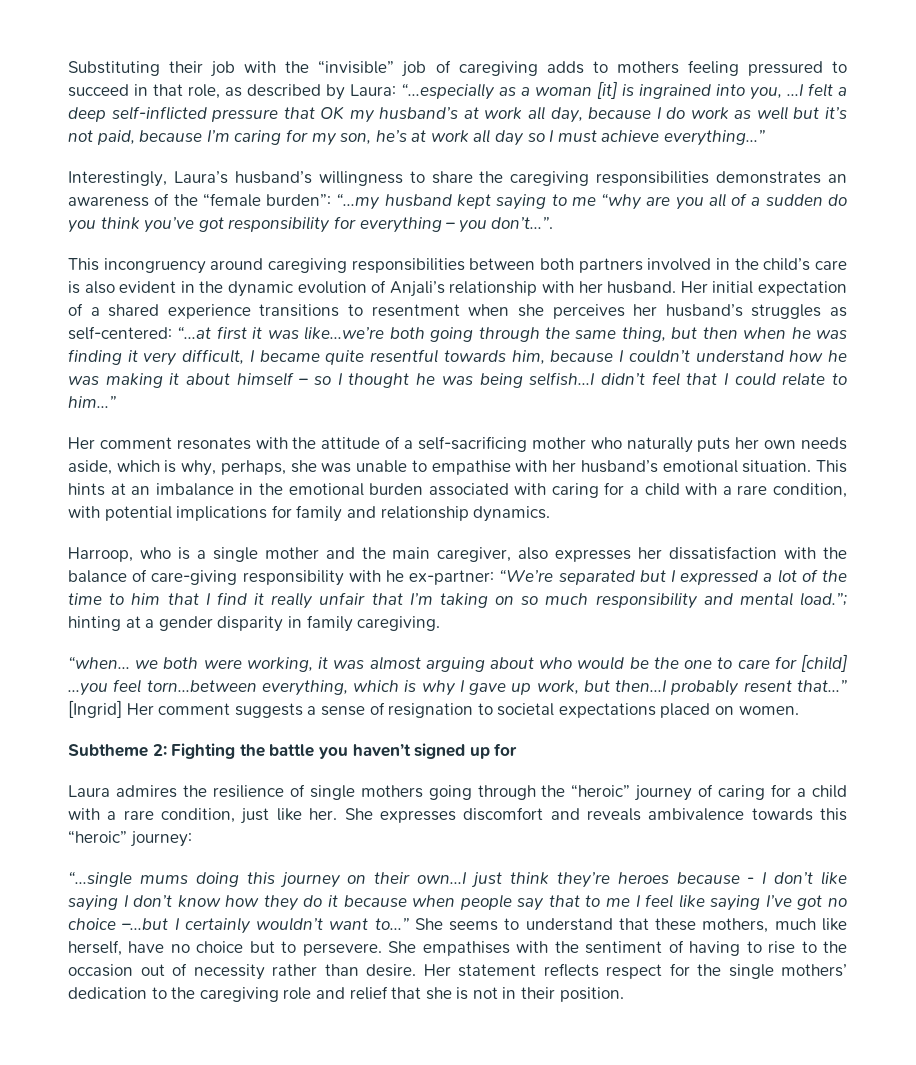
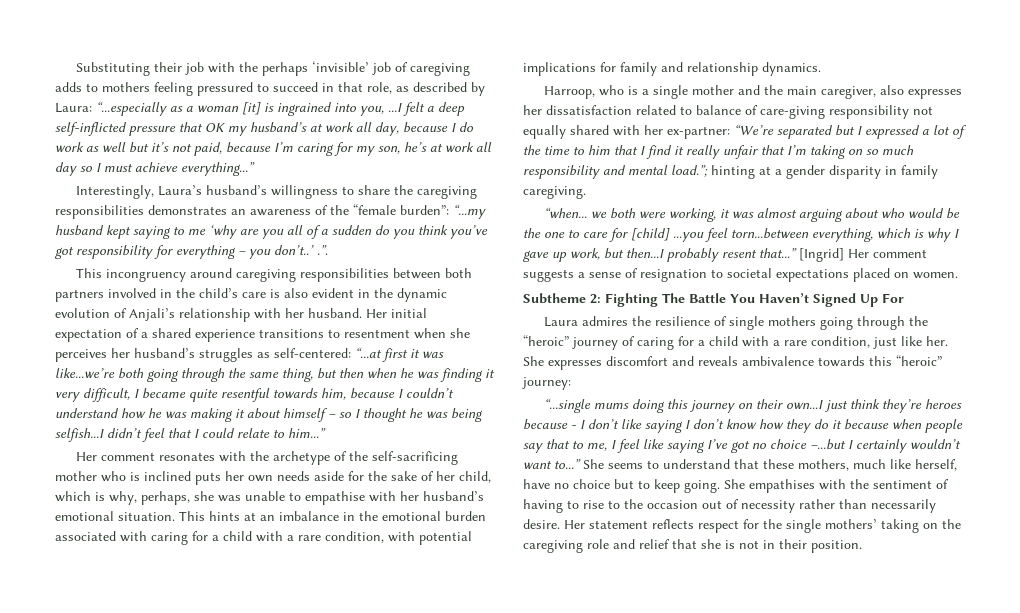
[318,60,395,74] “invisible” -> [261,61,369,76] perhaps ‘invisible’
[601,193,643,210] “why -> [209,224,237,239] ‘why
[491,217,554,229] don’t...”. -> [274,245,328,255] don’t..’ .”.
[321,436,414,449] attitude of a -> [272,451,368,465] archetype of the
[626,437,693,453] naturally -> [130,471,191,481] is inclined
[68,460,112,475] aside, -> [314,471,491,483] aside for the sake of her child,
[784,547,847,559] with the -> [636,105,692,115] related to
[348,570,404,582] with he -> [913,106,933,115] [523,125,663,139] not equally shared with her
[239,743,518,759] the battle you haven’t signed up for -> [662,293,904,307] The Battle You Haven’t Signed Up For
[606,897,630,907] me -> [587,443,607,451] me,
[302,943,382,956] persevere. -> [654,479,720,493] keep going.
(359, 970) none -> [871,499,936,513] necessarily
[68,987,167,999] dedication to -> [881,519,938,533] taking on

